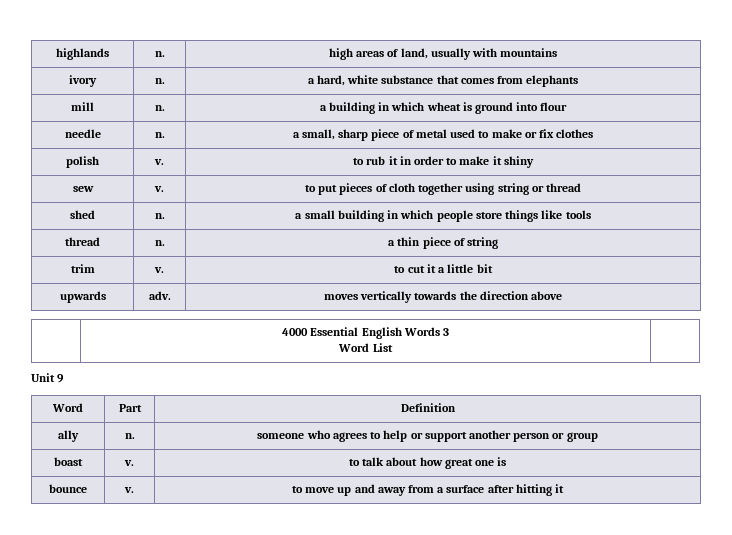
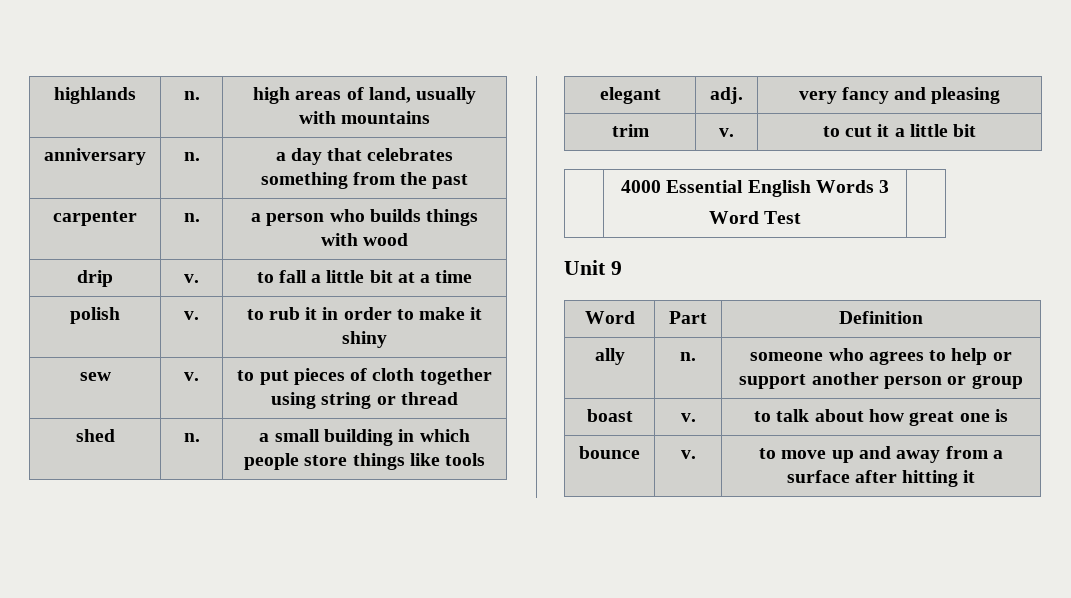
[69,75,97,87] [154,78,165,84] [307,75,579,87] [71,102,94,111] [154,105,165,111] [319,102,568,114] [64,129,101,138] [154,132,165,138] [292,129,594,141] ivory | n. | a hard, white substance that comes from elephants // mill | n. | a building in which wheat is ground into flour // needle | n. | a small, sharp piece of metal used to make or fix clothes -> [44,148,146,165] [183,152,200,161] [275,148,454,165] [260,172,469,189] [53,211,137,226] [183,213,200,222] [250,209,479,226] [320,233,409,246] [77,270,113,287] [184,274,199,283] [256,270,473,283] anniversary | n. | a day that celebrates something from the past // carpenter | n. | a person who builds things with wood // drip | v. | to fall a little bit at a time
[65,237,100,246] [154,240,165,246] [388,237,498,249] thread | n. | a thin piece of string -> [599,87,661,104] [710,87,743,104] [798,87,1001,104] elegant | adj. | very fancy and pleasing
[59,291,106,303] [148,291,171,300] [323,291,563,303] // upwards | adv. | moves vertically towards the direction above -> (977, 130) none
[372,343,393,352] List -> [764,211,802,224] Test

